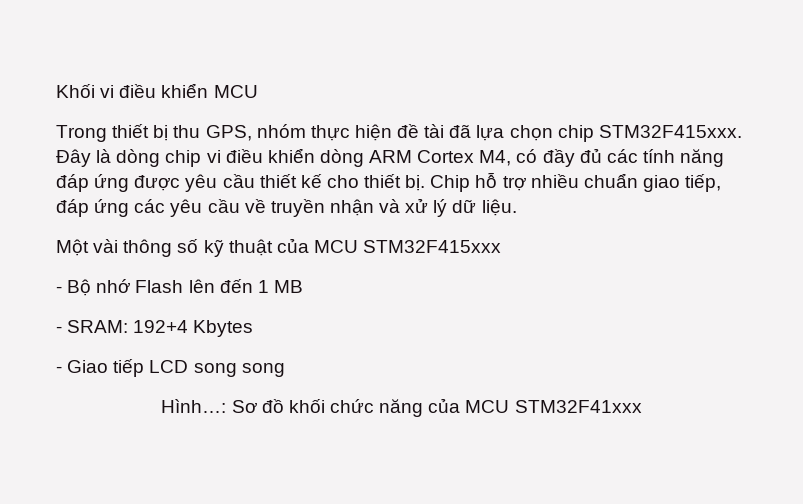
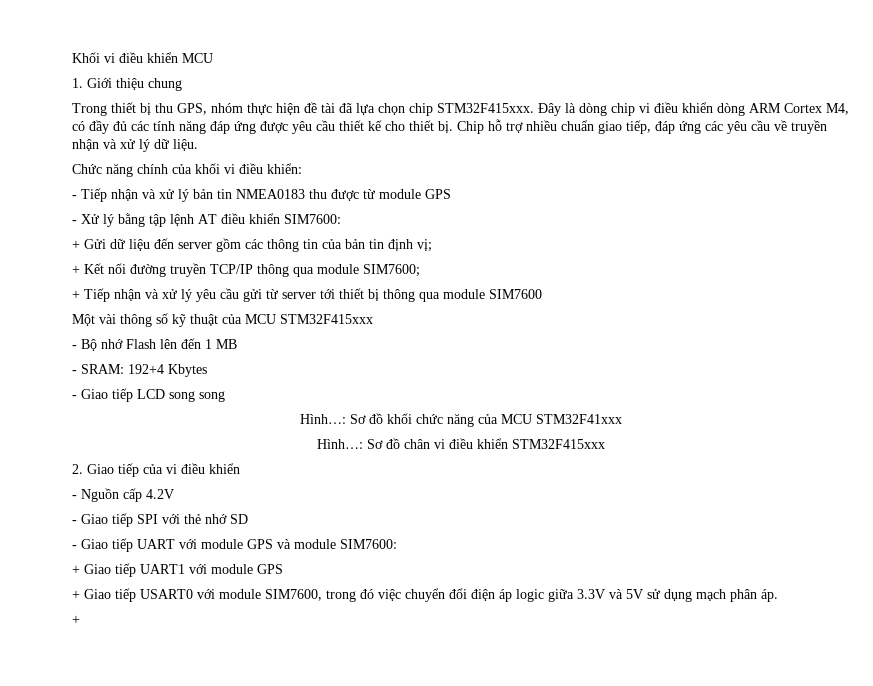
(258, 91) none -> [72,78,182,91] // 1. Giới thiệu chung
(517, 207) none -> [72,163,302,177] [72,188,451,202] [72,213,341,227] [72,238,432,252] [72,263,420,277] [72,288,542,302] // Chức năng chính của khối vi điều khiển: // - Tiếp nhận và xử lý bản tin NMEA0183 thu được từ module GPS // - Xử lý bằng tập lệnh AT điều khiển SIM7600: // + Gửi dữ liệu đến server gồm các thông tin của bản tin định vị; // + Kết nối đường truyền TCP/IP thông qua module SIM7600; // + Tiếp nhận và xử lý yêu cầu gửi từ server tới thiết bị thông qua module SIM7600
(642, 406) none -> [317,438,605,449] [72,463,240,477] [72,488,174,502] [72,513,248,527] [72,538,397,552] [72,563,283,577] [72,588,778,602] [72,615,80,624] // Hình…: Sơ đồ chân vi điều khiển STM32F415xxx // 2. Giao tiếp của vi điều khiển // - Nguồn cấp 4.2V // - Giao tiếp SPI với thẻ nhớ SD // - Giao tiếp UART với module GPS và module SIM7600: // + Giao tiếp UART1 với module GPS // + Giao tiếp USART0 với module SIM7600, trong đó việc chuyển đổi điện áp logic giữa 3.3V và 5V sử dụng mạch phân áp. // +

